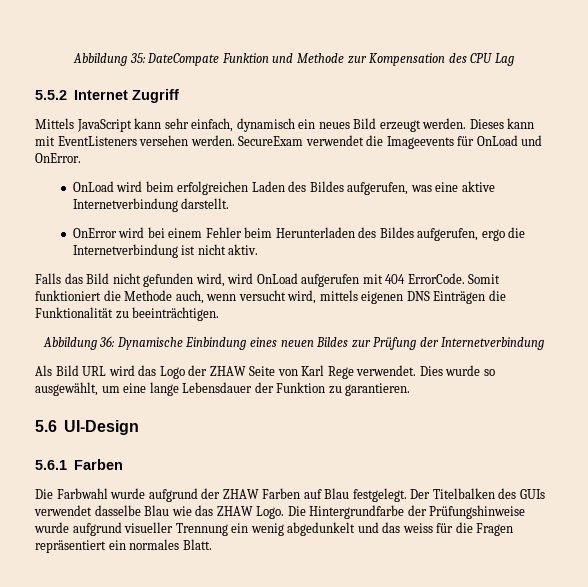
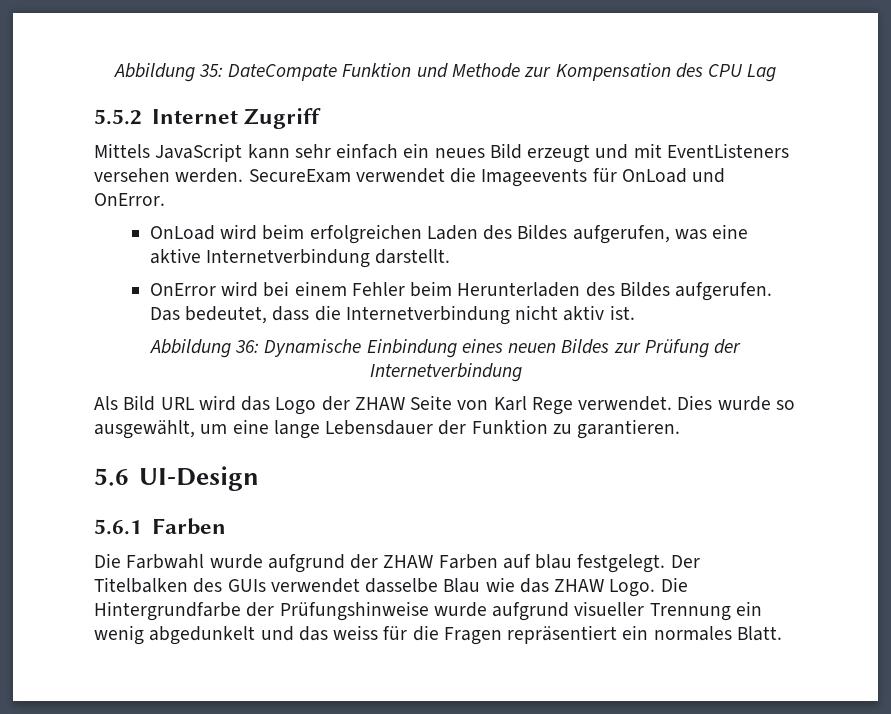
[191,118,295,132] einfach, dynamisch -> [336,143,399,159] einfach
[422,118,535,129] werden. Dieses kann -> [595,144,629,159] und
[417,227,526,241] [72,244,259,258] [35,273,501,287] [35,290,506,304] [35,307,220,321] aufgerufen, ergo die Internetverbindung ist nicht aktiv. // Falls das Bild nicht gefunden wird, wird OnLoad aufgerufen mit 404 ErrorCode. Somit funktioniert die Methode auch, wenn versucht wird, mittels eigenen DNS Einträgen die Funktionalität zu beeinträchtigen. -> [675,282,773,301] [149,305,635,325] aufgerufen. Das bedeutet, dass die Internetverbindung nicht aktiv ist.
[324,488,350,499] Blau -> [535,554,573,569] blau

